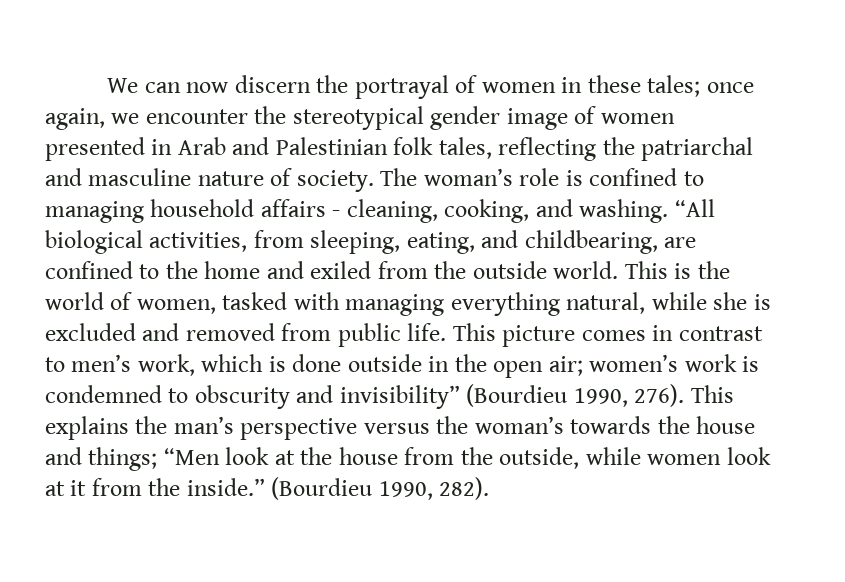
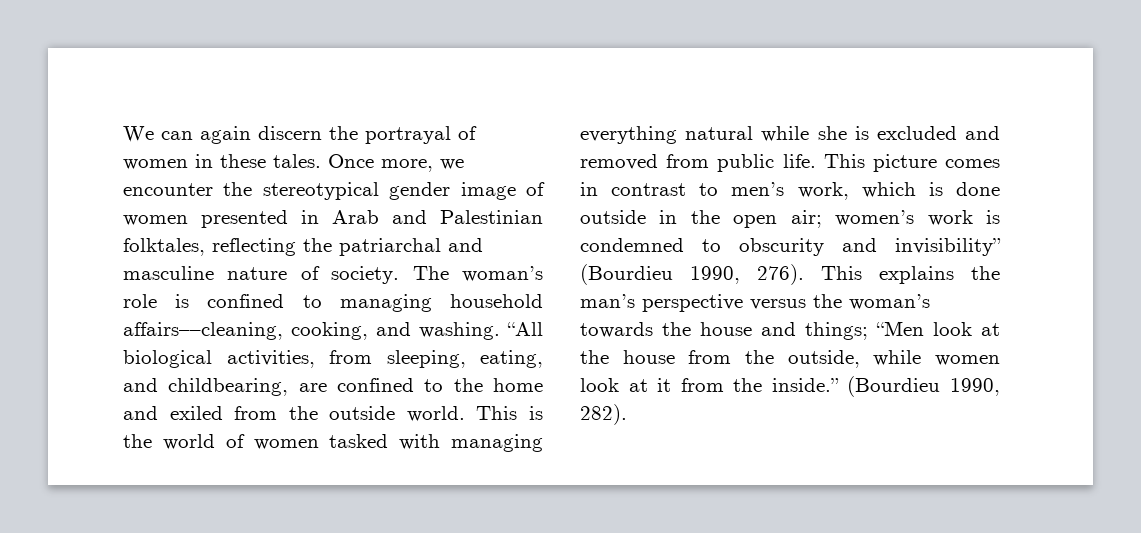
[186,82,229,93] now -> [200,126,251,144] again
[647,75,754,97] [45,108,105,130] tales; once again, -> [273,154,433,172] tales. Once more,
[393,137,492,159] folk tales, -> [123,238,205,256] folktales,
[260,199,438,223] affairs - cleaning, -> [123,322,283,340] affairs––cleaning,
[136,299,216,314] women, -> [253,439,319,450] women
[566,292,646,314] natural, -> [685,126,754,140] natural

